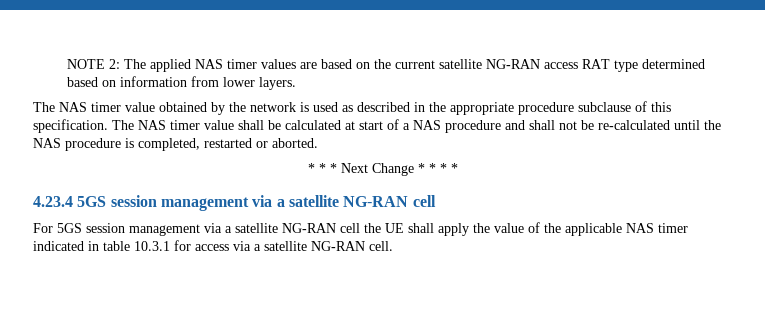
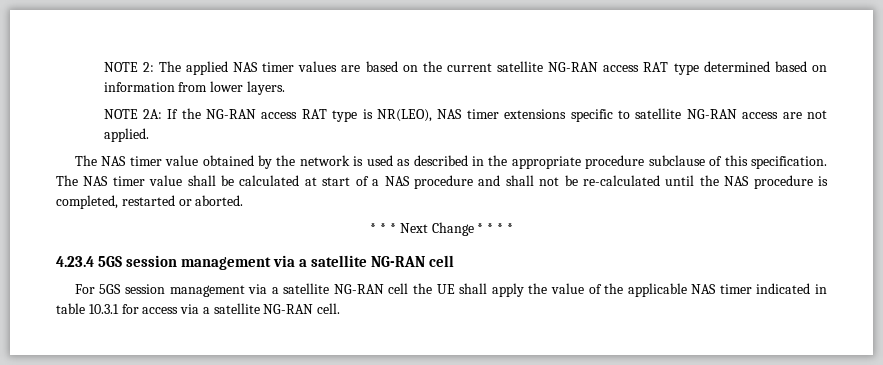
(296, 83) none -> [103,108,828,122] [103,128,149,142] // NOTE 2A: If the NG-RAN access RAT type is NR(LEO), NAS timer extensions specific to satellite NG-RAN access are not applied.

